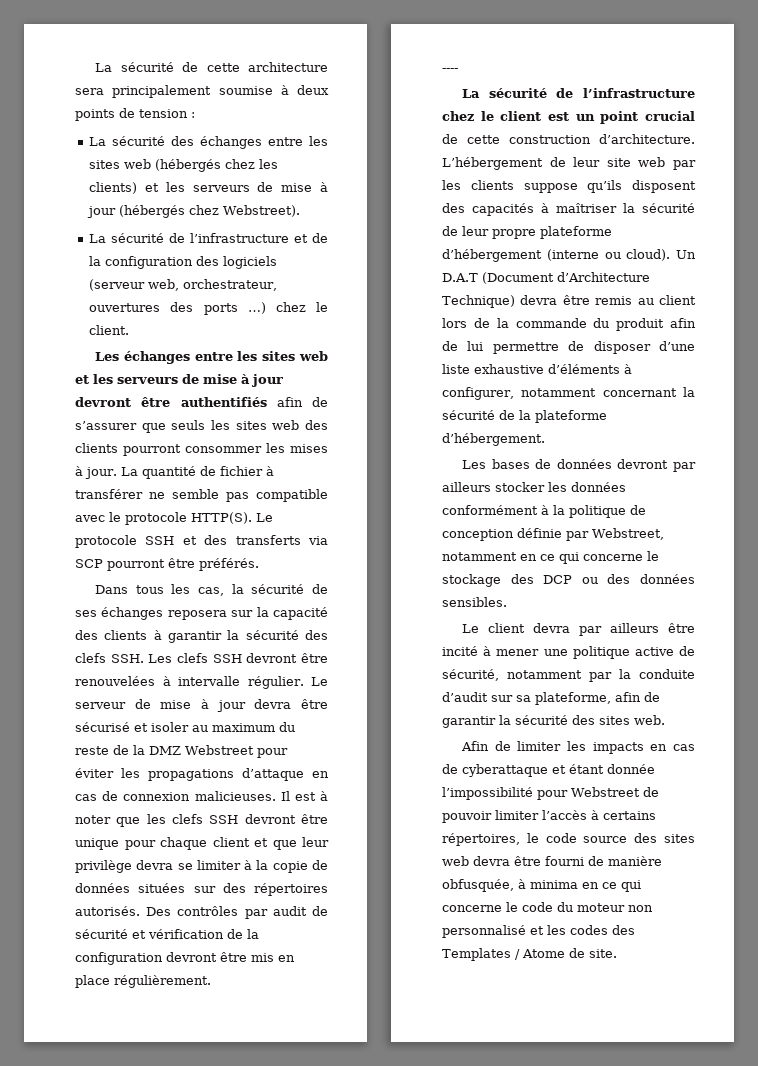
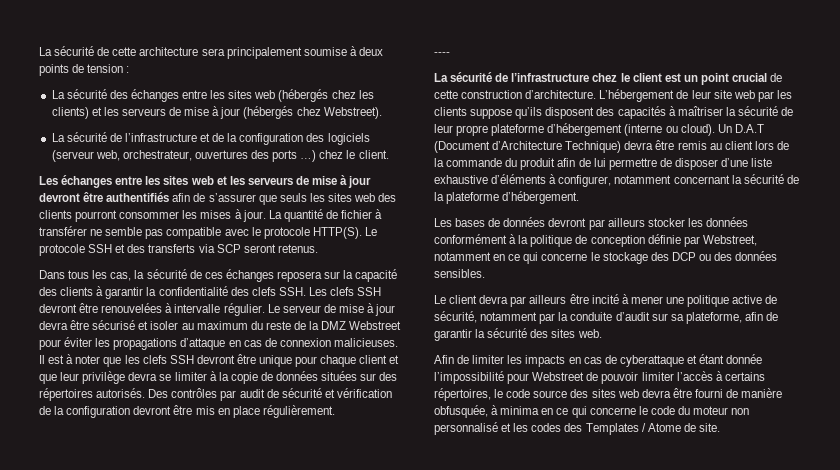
[107,558,259,571] pourront être préférés. -> [243,244,318,253] seront retenus.
[75,610,97,617] ses -> [204,272,223,279] ces
[245,630,299,640] sécurité -> [158,286,228,296] confidentialité

